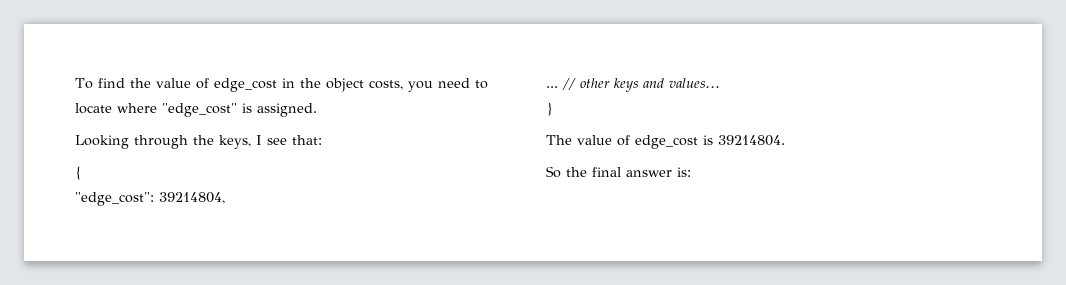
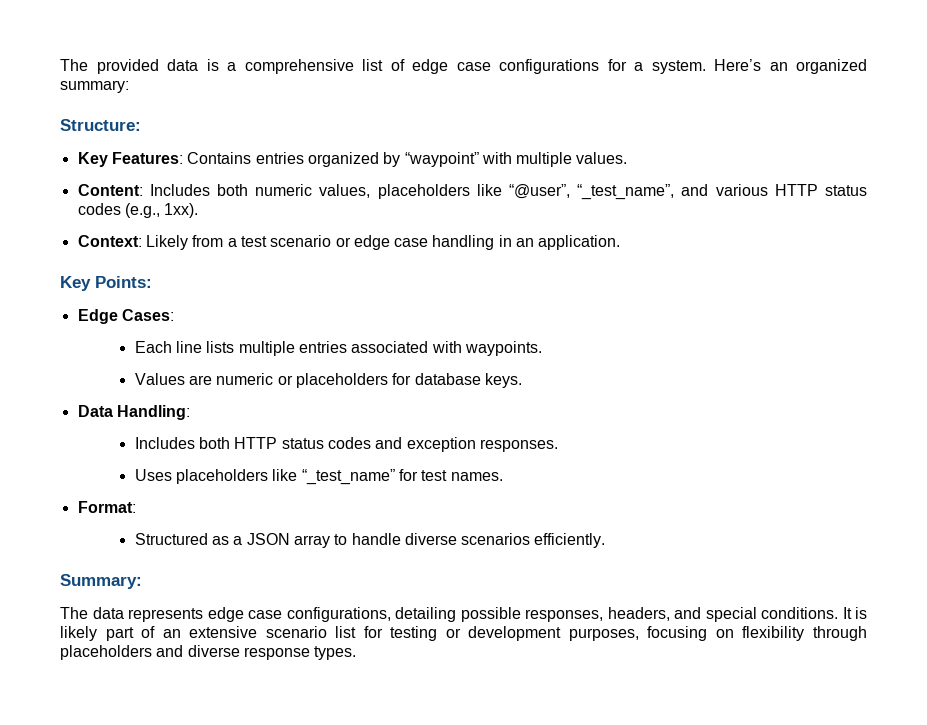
[75,78,488,92] [75,103,317,117] [75,135,322,149] [75,166,82,180] [75,192,225,206] [546,78,720,92] [546,102,553,116] [546,135,785,149] [546,166,691,178] To find the value of edge_cost in the object costs, you need to locate where "edge_cost" is assigned. // Looking through the keys, I see that: // { // "edge_cost": 39214804, // ... // other keys and values... // } // The value of edge_cost is 39214804. // So the final answer is: -> [60,59,867,74] [60,80,129,93] [60,119,141,131] [77,152,628,167] [77,184,868,200] [77,203,199,218] [77,235,621,250] [60,276,152,291] [77,309,174,324] [134,341,542,356] [134,373,522,388] [77,405,190,420] [134,437,558,452] [134,469,503,485] [77,501,136,513] [134,533,606,548] [60,574,142,589] [60,607,867,622] [60,626,867,641] [60,645,357,660] The provided data is a comprehensive list of edge case configurations for a system. Here’s an organized summary: // Structure: // Key Features: Contains entries organized by “waypoint” with multiple values. // Content: Includes both numeric values, placeholders like “@user”, “_test_name”, and various HTTP status codes (e.g., 1xx). // Context: Likely from a test scenario or edge case handling in an application. // Key Points: // Edge Cases: // Each line lists multiple entries associated with waypoints. // Values are numeric or placeholders for database keys. // Data Handling: // Includes both HTTP status codes and exception responses. // Uses placeholders like “_test_name” for test names. // Format: // Structured as a JSON array to handle diverse scenarios efficiently. // Summary: // The data represents edge case configurations, detailing possible responses, headers, and special conditions. It is likely part of an extensive scenario list for testing or development purposes, focusing on flexibility through placeholders and diverse response types.

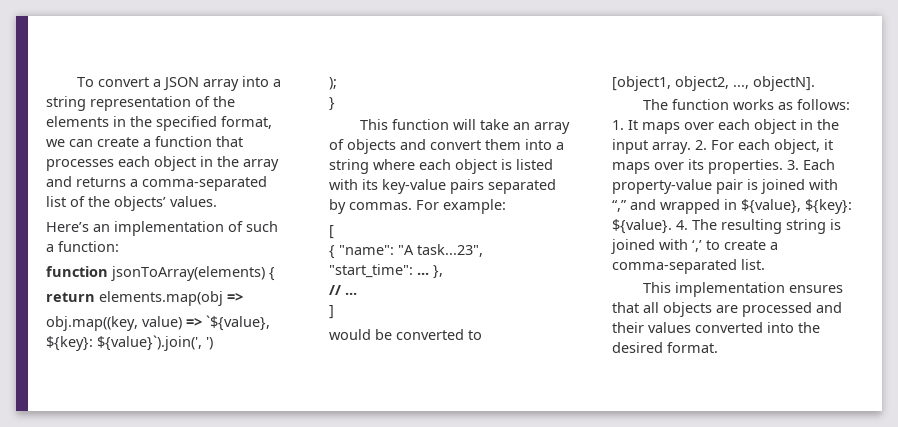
[60,59,867,74] [60,80,129,93] [60,119,141,131] [77,152,628,167] [77,184,868,200] [77,203,199,218] [77,235,621,250] [60,276,152,291] [77,309,174,324] [134,341,542,356] [134,373,522,388] [77,405,190,420] [134,437,558,452] [134,469,503,485] [77,501,136,513] [134,533,606,548] [60,574,142,589] [60,607,867,622] [60,626,867,641] [60,645,357,660] The provided data is a comprehensive list of edge case configurations for a system. Here’s an organized summary: // Structure: // Key Features: Contains entries organized by “waypoint” with multiple values. // Content: Includes both numeric values, placeholders like “@user”, “_test_name”, and various HTTP status codes (e.g., 1xx). // Context: Likely from a test scenario or edge case handling in an application. // Key Points: // Edge Cases: // Each line lists multiple entries associated with waypoints. // Values are numeric or placeholders for database keys. // Data Handling: // Includes both HTTP status codes and exception responses. // Uses placeholders like “_test_name” for test names. // Format: // Structured as a JSON array to handle diverse scenarios efficiently. // Summary: // The data represents edge case configurations, detailing possible responses, headers, and special conditions. It is likely part of an extensive scenario list for testing or development purposes, focusing on flexibility through placeholders and diverse response types. -> [76,76,281,91] [46,96,235,111] [46,116,272,131] [46,136,243,147] [46,156,279,171] [46,176,267,191] [46,196,217,211] [46,221,278,236] [46,241,119,252] [46,266,275,281] [46,291,243,306] [46,315,270,331] [46,335,213,351] [329,77,337,90] [329,97,335,111] [359,119,570,134] [329,139,564,154] [329,159,553,174] [329,179,556,194] [329,199,506,214] [329,225,334,239] [329,244,483,259] [329,264,443,279] [329,285,357,295] [329,305,334,319] [329,329,482,340] [612,76,815,91] [642,99,850,110] [612,119,839,134] [612,139,833,154] [612,159,835,174] [612,179,838,194] [612,199,852,214] [612,219,841,234] [611,239,778,254] [612,259,765,274] [642,282,843,297] [612,302,842,317] [612,322,820,333] [612,342,718,353] To convert a JSON array into a string representation of the elements in the specified format, we can create a function that processes each object in the array and returns a comma-separated list of the objects’ values. // Here’s an implementation of such a function: // function jsonToArray(elements) { // return elements.map(obj => // obj.map((key, value) => `${value}, ${key}: ${value}`).join(', ') // ); // } // This function will take an array of objects and convert them into a string where each object is listed with its key-value pairs separated by commas. For example: // [ // { "name": "A task...23", "start_time": ... }, // // ... // ] // would be converted to // [object1, object2, ..., objectN]. // The function works as follows: 1. It maps over each object in the input array. 2. For each object, it maps over its properties. 3. Each property-value pair is joined with “,” and wrapped in ${value}, ${key}: ${value}. 4. The resulting string is joined with ‘,’ to create a comma-separated list. // This implementation ensures that all objects are processed and their values converted into the desired format.

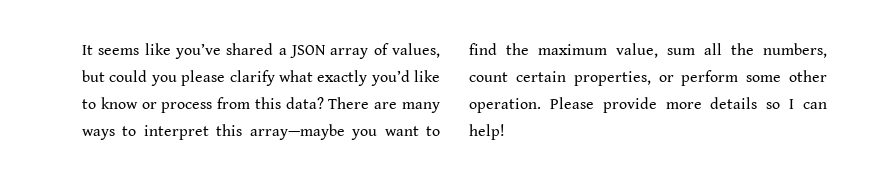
[76,76,281,91] [46,96,235,111] [46,116,272,131] [46,136,243,147] [46,156,279,171] [46,176,267,191] [46,196,217,211] [46,221,278,236] [46,241,119,252] [46,266,275,281] [46,291,243,306] [46,315,270,331] [46,335,213,351] [329,77,337,90] [329,97,335,111] [359,119,570,134] [329,139,564,154] [329,159,553,174] [329,179,556,194] [329,199,506,214] [329,225,334,239] [329,244,483,259] [329,264,443,279] [329,285,357,295] [329,305,334,319] [329,329,482,340] [612,76,815,91] [642,99,850,110] [612,119,839,134] [612,139,833,154] [612,159,835,174] [612,179,838,194] [612,199,852,214] [612,219,841,234] [611,239,778,254] [612,259,765,274] [642,282,843,297] [612,302,842,317] [612,322,820,333] [612,342,718,353] To convert a JSON array into a string representation of the elements in the specified format, we can create a function that processes each object in the array and returns a comma-separated list of the objects’ values. // Here’s an implementation of such a function: // function jsonToArray(elements) { // return elements.map(obj => // obj.map((key, value) => `${value}, ${key}: ${value}`).join(', ') // ); // } // This function will take an array of objects and convert them into a string where each object is listed with its key-value pairs separated by commas. For example: // [ // { "name": "A task...23", "start_time": ... }, // // ... // ] // would be converted to // [object1, object2, ..., objectN]. // The function works as follows: 1. It maps over each object in the input array. 2. For each object, it maps over its properties. 3. Each property-value pair is joined with “,” and wrapped in ${value}, ${key}: ${value}. 4. The resulting string is joined with ‘,’ to create a comma-separated list. // This implementation ensures that all objects are processed and their values converted into the desired format. -> [82,43,440,59] [82,70,440,86] [82,97,440,113] [82,124,440,140] [469,43,827,58] [469,70,827,86] [469,97,827,113] [469,124,505,140] It seems like you’ve shared a JSON array of values, but could you please clarify what exactly you’d like to know or process from this data? There are many ways to interpret this array—maybe you want to find the maximum value, sum all the numbers, count certain properties, or perform some other operation. Please provide more details so I can help!

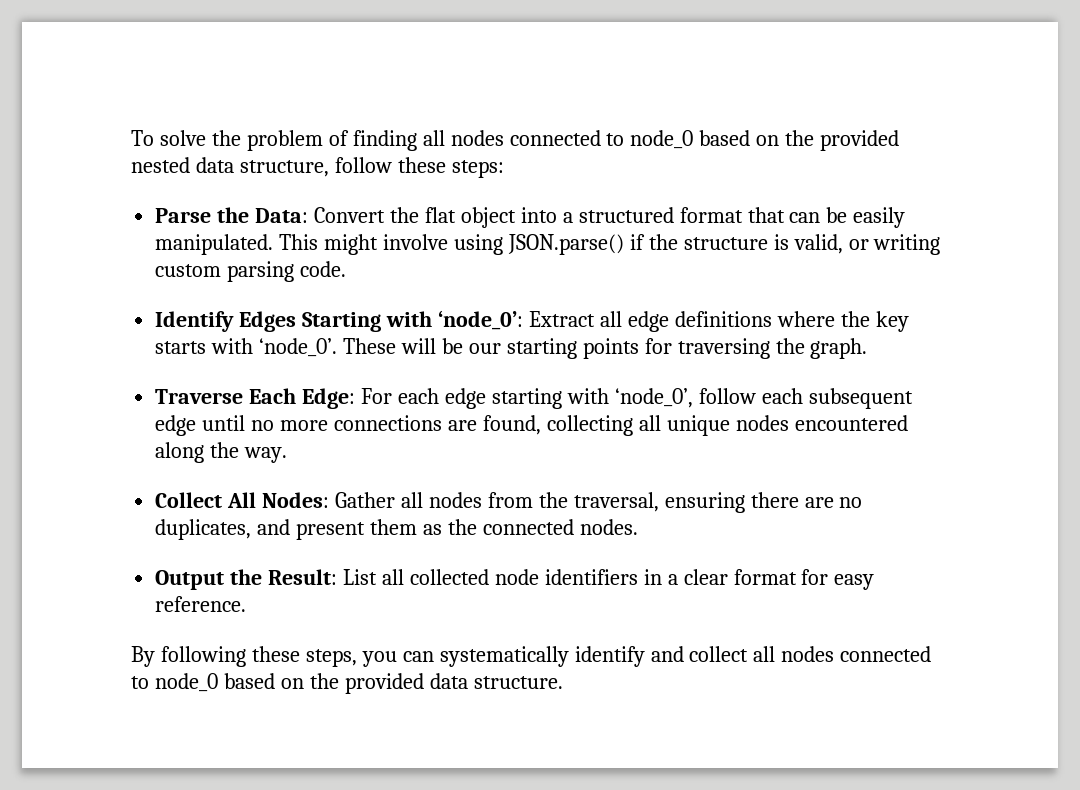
[82,43,440,59] [82,70,440,86] [82,97,440,113] [82,124,440,140] [469,43,827,58] [469,70,827,86] [469,97,827,113] [469,124,505,140] It seems like you’ve shared a JSON array of values, but could you please clarify what exactly you’d like to know or process from this data? There are many ways to interpret this array—maybe you want to find the maximum value, sum all the numbers, count certain properties, or perform some other operation. Please provide more details so I can help! -> [131,130,900,151] [131,157,504,178] [155,207,906,228] [155,234,941,255] [155,261,347,282] [155,310,909,332] [155,338,868,359] [155,388,913,409] [155,415,908,436] [155,442,288,463] [155,492,863,513] [155,519,638,540] [155,569,875,590] [155,596,247,612] [131,646,932,667] [131,673,563,694] To solve the problem of finding all nodes connected to node_0 based on the provided nested data structure, follow these steps: // Parse the Data: Convert the flat object into a structured format that can be easily manipulated. This might involve using JSON.parse() if the structure is valid, or writing custom parsing code. // Identify Edges Starting with ‘node_0’: Extract all edge definitions where the key starts with ‘node_0’. These will be our starting points for traversing the graph. // Traverse Each Edge: For each edge starting with ‘node_0’, follow each subsequent edge until no more connections are found, collecting all unique nodes encountered along the way. // Collect All Nodes: Gather all nodes from the traversal, ensuring there are no duplicates, and present them as the connected nodes. // Output the Result: List all collected node identifiers in a clear format for easy reference. // By following these steps, you can systematically identify and collect all nodes connected to node_0 based on the provided data structure.

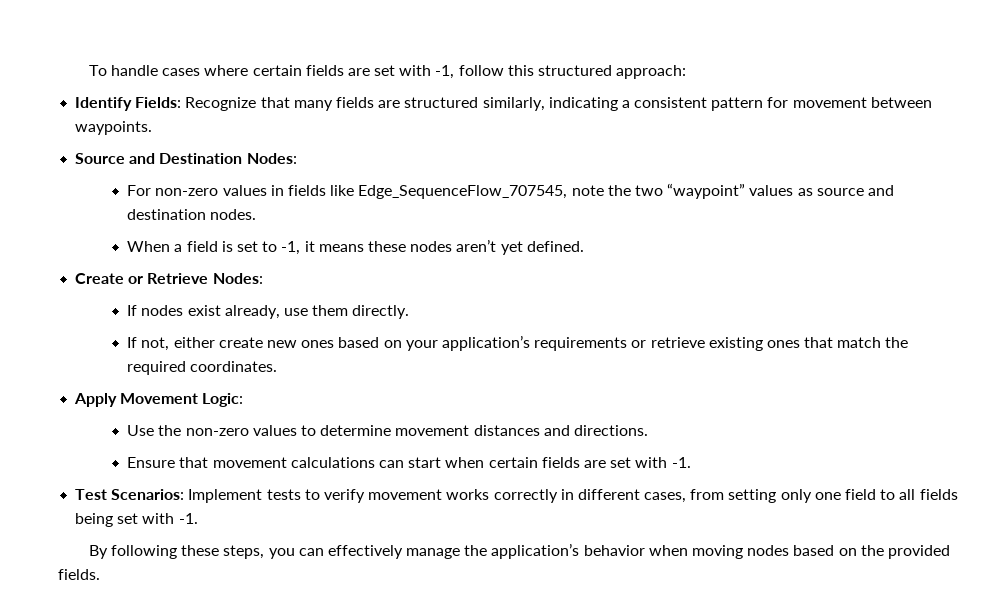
[159,130,900,151] [131,157,504,178] [155,207,906,228] [155,234,941,255] [155,261,347,282] [155,310,909,332] [155,338,868,359] [155,388,913,409] [155,415,908,436] [155,442,288,463] [155,492,863,513] [155,519,638,540] [155,569,875,590] [155,596,247,612] solve the problem of finding all nodes connected to node_0 based on the provided nested data structure, follow these steps: // Parse the Data: Convert the flat object into a structured format that can be easily manipulated. This might involve using JSON.parse() if the structure is valid, or writing custom parsing code. // Identify Edges Starting with ‘node_0’: Extract all edge definitions where the key starts with ‘node_0’. These will be our starting points for traversing the graph. // Traverse Each Edge: For each edge starting with ‘node_0’, follow each subsequent edge until no more connections are found, collecting all unique nodes encountered along the way. // Collect All Nodes: Gather all nodes from the traversal, ensuring there are no duplicates, and present them as the connected nodes. // Output the Result: List all collected node identifiers in a clear format for easy reference. -> [110,65,687,79] [75,97,932,111] [75,121,153,135] [75,153,297,164] [127,183,894,199] [127,209,257,220] [127,239,584,255] [75,273,263,284] [127,305,410,319] [127,335,909,351] [127,361,278,375] [74,393,244,407] [127,425,648,436] [127,457,691,468] [75,489,958,503] [75,513,198,527] handle cases where certain fields are set with -1, follow this structured approach: // Identify Fields: Recognize that many fields are structured similarly, indicating a consistent pattern for movement between waypoints. // Source and Destination Nodes: // For non-zero values in fields like Edge_SequenceFlow_707545, note the two “waypoint” values as source and destination nodes. // When a field is set to -1, it means these nodes aren’t yet defined. // Create or Retrieve Nodes: // If nodes exist already, use them directly. // If not, either create new ones based on your application’s requirements or retrieve existing ones that match the required coordinates. // Apply Movement Logic: // Use the non-zero values to determine movement distances and directions. // Ensure that movement calculations can start when certain fields are set with -1. // Test Scenarios: Implement tests to verify movement works correctly in different cases, from setting only one field to all fields being set with -1.
[439,646,932,667] [131,673,563,694] systematically identify and collect all nodes connected to node_0 based on the provided data structure. -> [327,543,950,559] [58,569,100,580] effectively manage the application’s behavior when moving nodes based on the provided fields.

